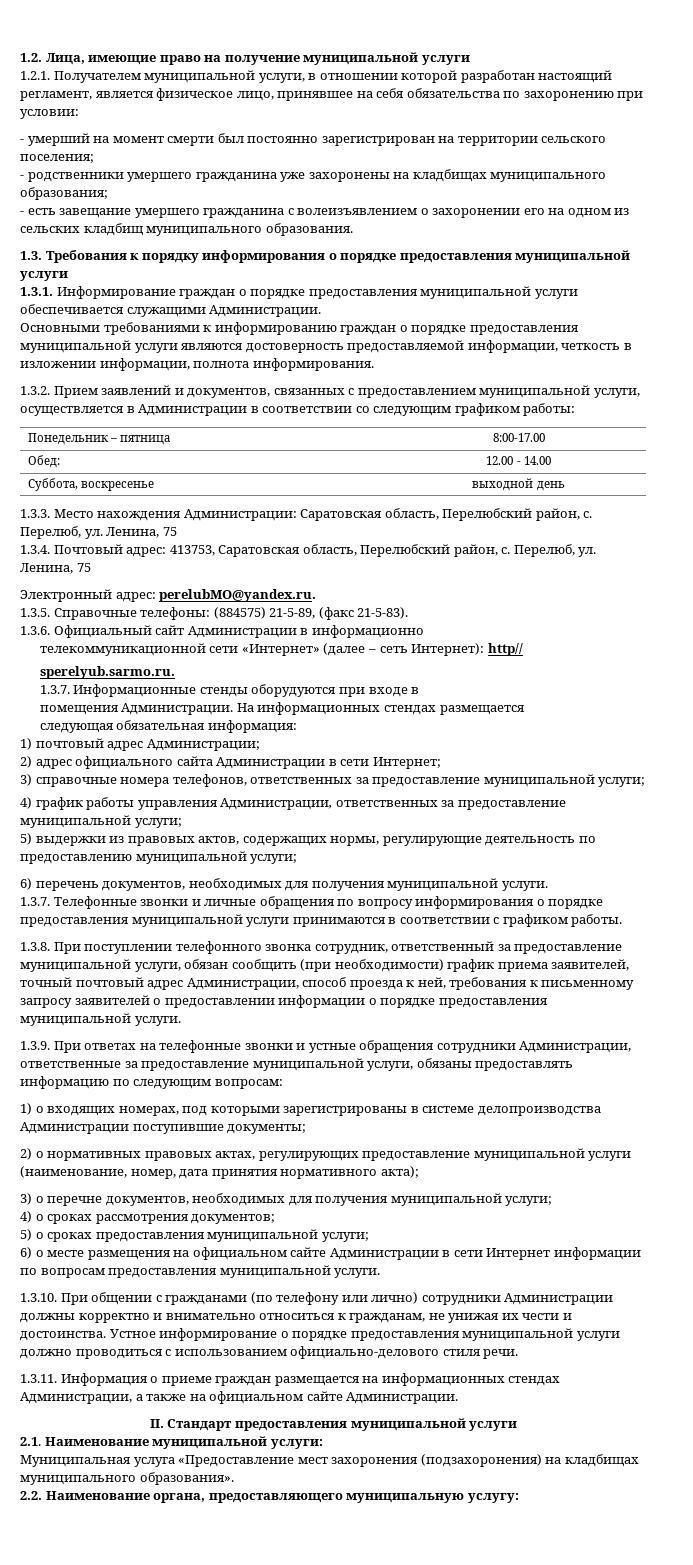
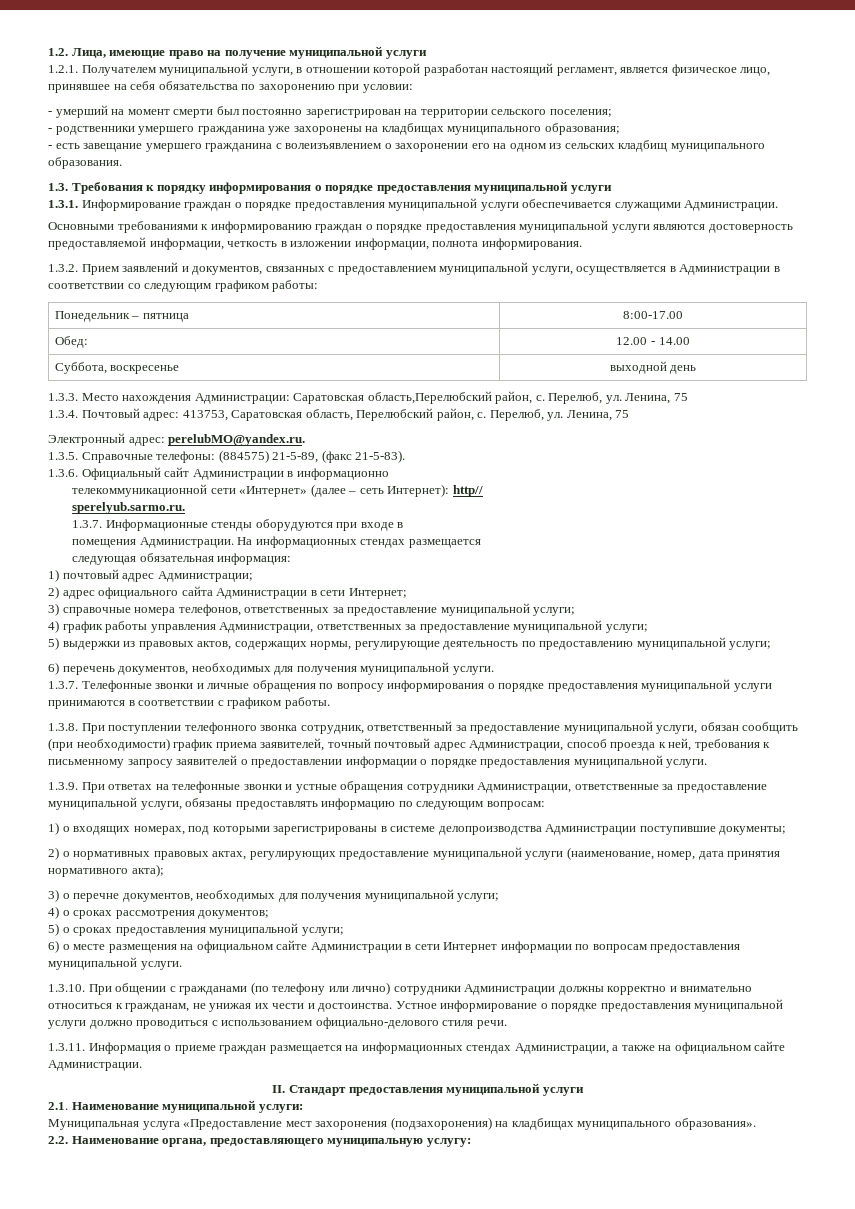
[384,508,533,521] область, Перелюбский -> [367,391,492,404] область,Перелюбский

